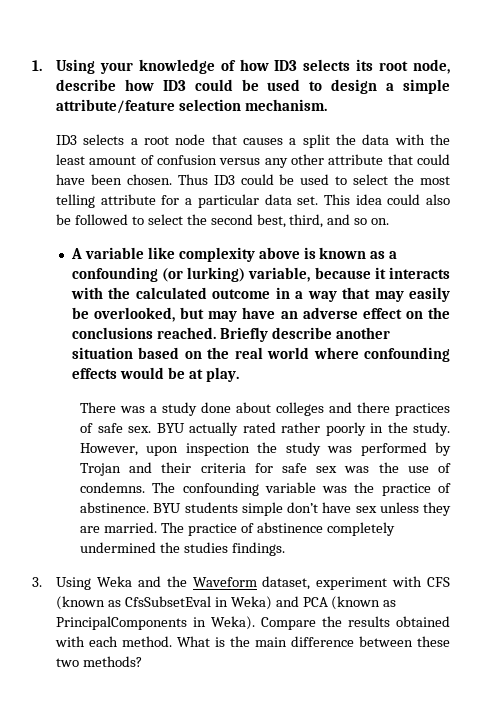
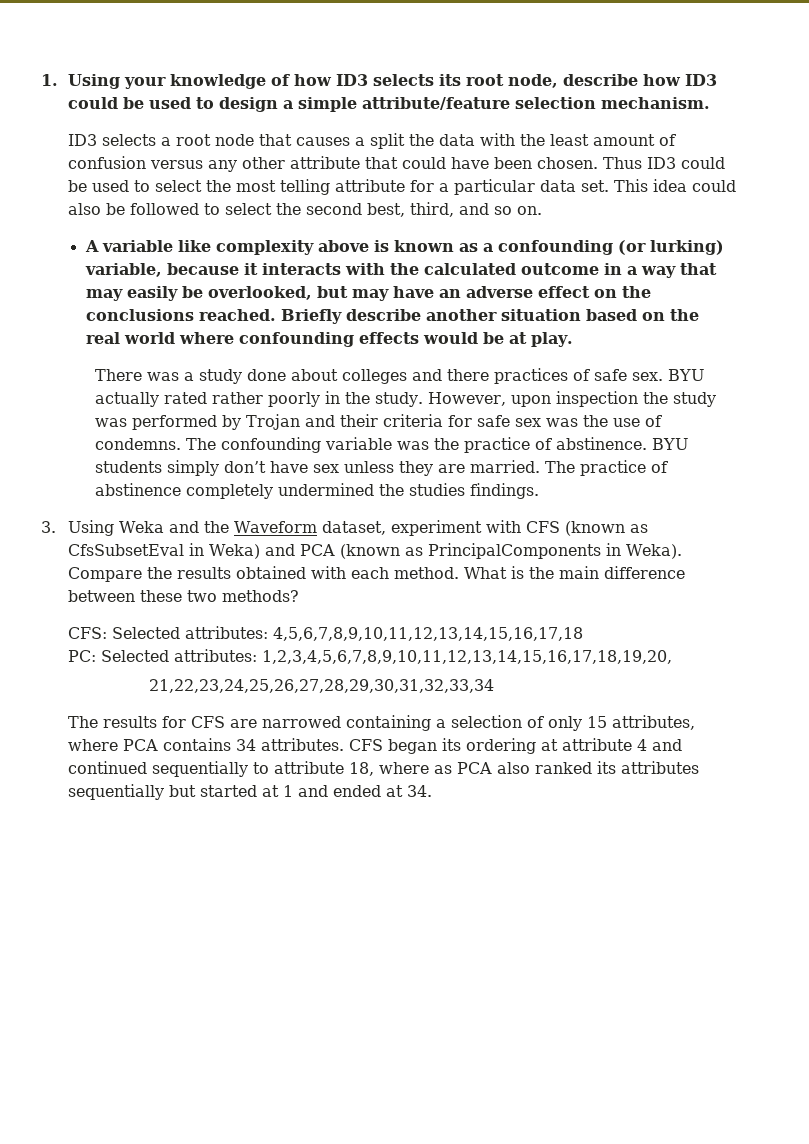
[241,502,283,516] simple -> [166,460,219,476] simply
(142, 661) none -> [67,626,583,641] [67,649,672,664] [148,679,494,693] [67,715,695,731] [67,738,682,754] [67,761,699,777] [67,784,432,800] // CFS: Selected attributes: 4,5,6,7,8,9,10,11,12,13,14,15,16,17,18 // PC: Selected attributes: 1,2,3,4,5,6,7,8,9,10,11,12,13,14,15,16,17,18,19,20, // 21,22,23,24,25,26,27,28,29,30,31,32,33,34 // The results for CFS are narrowed containing a selection of only 15 attributes, where PCA contains 34 attributes. CFS began its ordering at attribute 4 and continued sequentially to attribute 18, where as PCA also ranked its attributes sequentially but started at 1 and ended at 34.

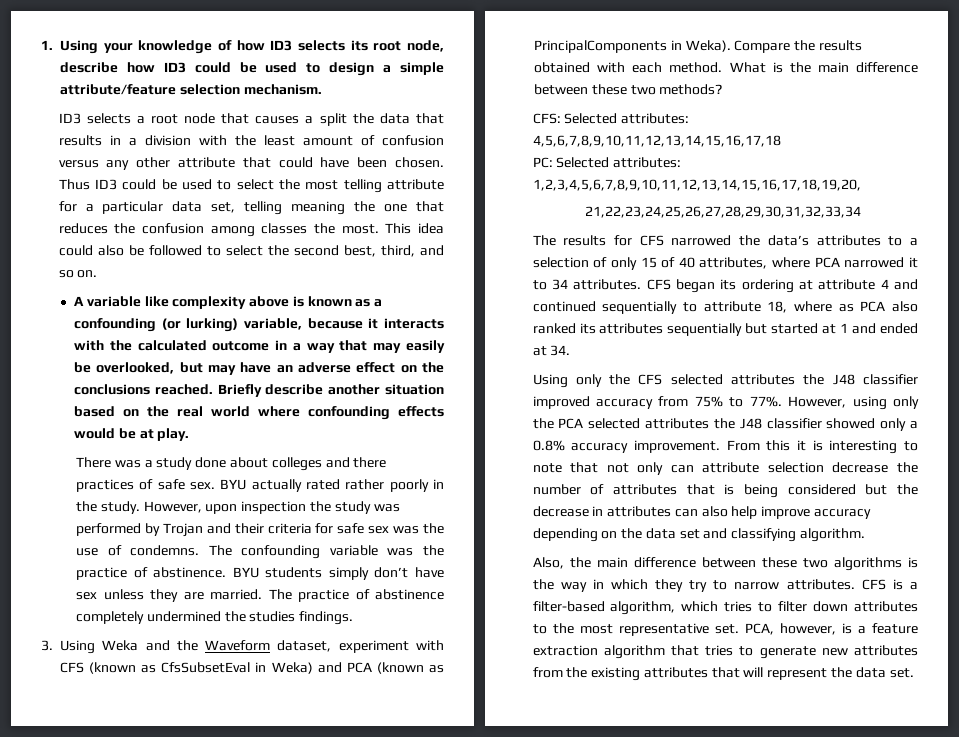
(475, 140) none -> [415,113,444,124] [58,135,191,146] that results in a division
[580,180,609,192] set. -> [211,201,444,215] [58,223,379,237] set, telling meaning the one that reduces the confusion among classes the most.
[229,715,431,731] are narrowed containing -> [671,235,903,246] narrowed the data’s attributes to
(607, 722) none -> [661,257,695,268] of 40
[162,738,231,751] contains -> [844,257,918,268] [532,280,547,290] narrowed it to
(432, 791) none -> [532,374,918,388] [532,396,919,410] [532,418,918,431] [532,440,918,454] [532,462,918,475] [532,484,919,498] [532,506,872,519] [532,528,866,542] [532,557,918,571] [532,579,918,592] [532,601,918,615] [532,623,919,636] [532,645,918,659] [532,667,914,681] // Using only the CFS selected attributes the J48 classifier improved accuracy from 75% to 77%. However, using only the PCA selected attributes the J48 classifier showed only a 0.8% accuracy improvement. From this it is interesting to note that not only can attribute selection decrease the number of attributes that is being considered but the decrease in attributes can also help improve accuracy depending on the data set and classifying algorithm. // Also, the main difference between these two algorithms is the way in which they try to narrow attributes. CFS is a filter-based algorithm, which tries to filter down attributes to the most representative set. PCA, however, is a feature extraction algorithm that tries to generate new attributes from the existing attributes that will represent the data set.

